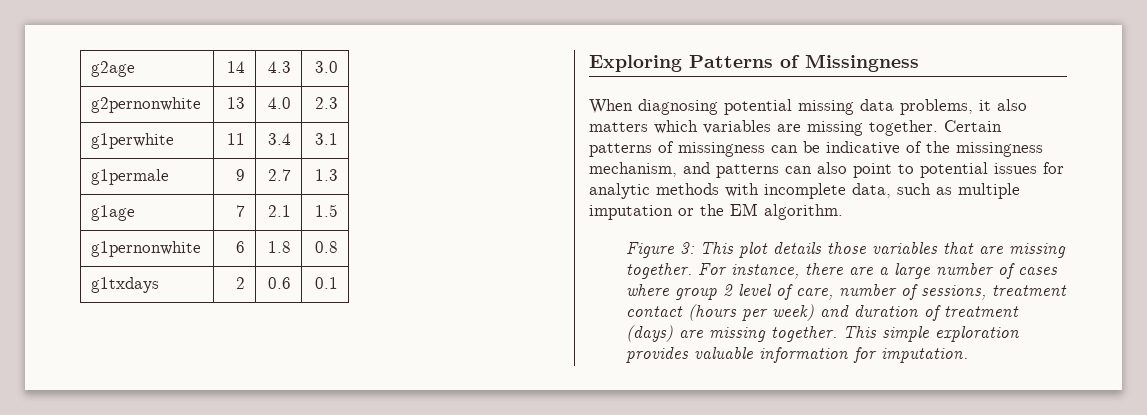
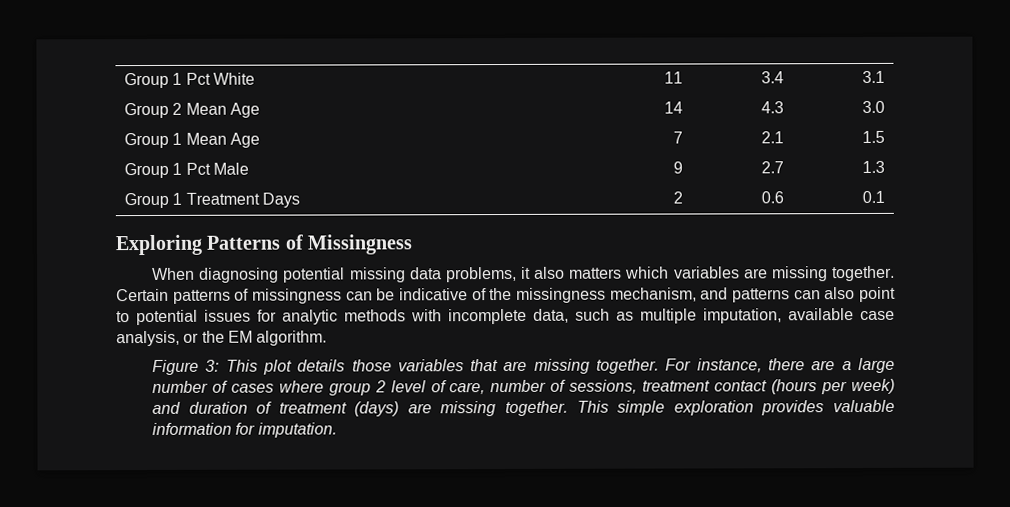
[91,61,136,77] [226,61,245,73] [267,61,291,73] [314,61,338,73] [91,97,202,113] [226,97,245,109] [267,97,291,109] [314,97,338,109] [91,133,175,149] [226,133,245,145] [267,133,291,145] [314,133,338,145] [91,169,170,185] [235,169,245,181] [267,169,291,181] [314,169,338,181] [91,205,136,221] [235,205,245,217] [267,205,291,217] [314,204,338,217] [91,241,202,257] [235,241,245,253] [267,241,291,253] [314,241,338,253] [91,277,160,293] g2age | 14 | 4.3 | 3.0 // g2pernonwhite | 13 | 4.0 | 2.3 // g1perwhite | 11 | 3.4 | 3.1 // g1permale | 9 | 2.7 | 1.3 // g1age | 7 | 2.1 | 1.5 // g1pernonwhite | 6 | 1.8 | 0.8 // g1txdays -> [124,72,256,89] [663,71,683,84] [760,71,784,84] [861,70,885,84] [124,102,261,119] [663,101,683,114] [760,101,784,114] [861,100,885,114] [124,132,261,149] [672,131,683,144] [760,131,784,144] [861,130,885,144] [124,162,250,179] [672,161,683,174] [760,161,784,174] [861,160,885,174] [124,192,301,209] Group 1 Pct White | 11 | 3.4 | 3.1 // Group 2 Mean Age | 14 | 4.3 | 3.0 // Group 1 Mean Age | 7 | 2.1 | 1.5 // Group 1 Pct Male | 9 | 2.7 | 1.3 // Group 1 Treatment Days
[589,205,673,220] imputation -> [703,308,895,324] [116,330,180,347] imputation, available case analysis,

